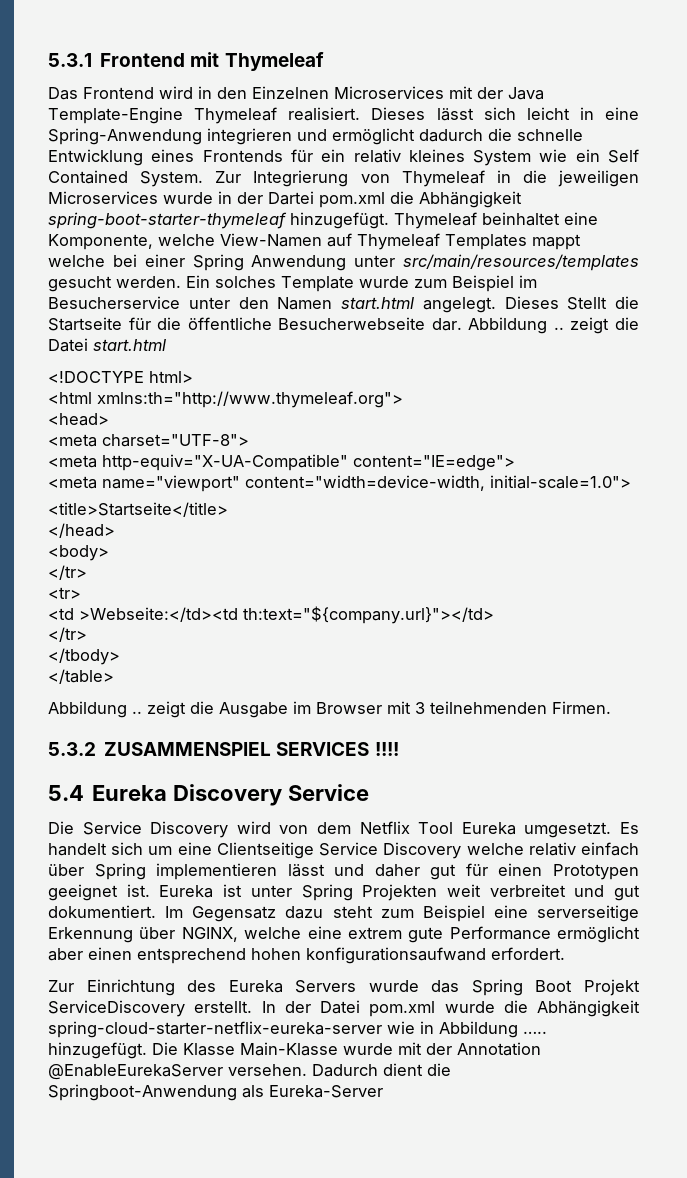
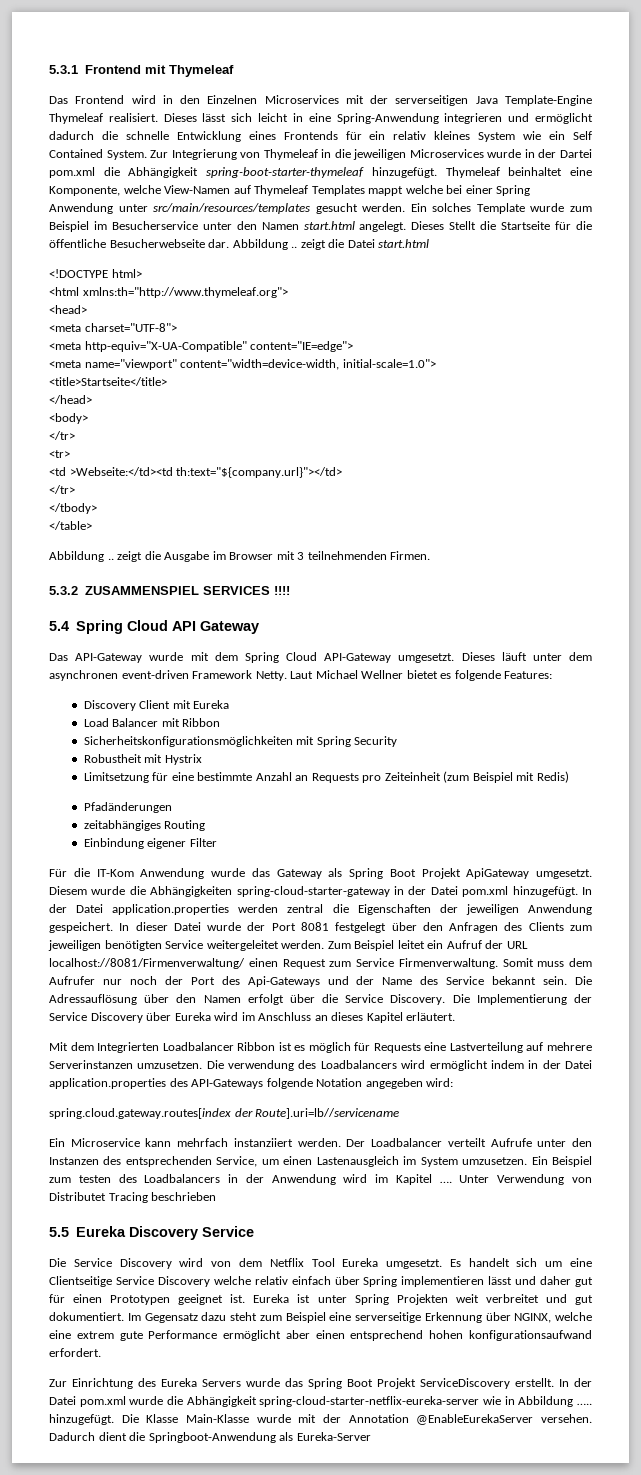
(503, 93) none -> [395,95,469,106] serverseitigen
(84, 793) none -> [75,620,259,634] [49,652,592,663] [49,670,553,681] [83,700,230,711] [83,718,221,727] [83,736,398,747] [83,754,202,765] [83,771,569,783] [83,802,172,813] [83,820,206,831] [83,838,217,849] [49,868,592,879] [49,886,592,897] [49,904,592,915] [49,922,592,933] [48,940,528,951] [49,958,592,969] [49,976,593,987] [49,994,592,1005] [49,1012,456,1023] [49,1042,593,1053] [49,1060,593,1071] [49,1078,454,1089] [49,1108,400,1119] [49,1138,593,1147] [49,1156,592,1167] [49,1174,592,1185] [49,1192,217,1203] [49,1227,69,1237] Spring Cloud API Gateway // Das API-Gateway wurde mit dem Spring Cloud API-Gateway umgesetzt. Dieses läuft unter dem asynchronen event-driven Framework Netty. Laut Michael Wellner bietet es folgende Features: // Discovery Client mit Eureka // Load Balancer mit Ribbon // Sicherheitskonfigurationsmöglichkeiten mit Spring Security // Robustheit mit Hystrix // Limitsetzung für eine bestimmte Anzahl an Requests pro Zeiteinheit (zum Beispiel mit Redis) // Pfadänderungen // zeitabhängiges Routing // Einbindung eigener Filter // Für die IT-Kom Anwendung wurde das Gateway als Spring Boot Projekt ApiGateway umgesetzt. Diesem wurde die Abhängigkeiten spring-cloud-starter-gateway in der Datei pom.xml hinzugefügt. In der Datei application.properties werden zentral die Eigenschaften der jeweiligen Anwendung gespeichert. In dieser Datei wurde der Port 8081 festgelegt über den Anfragen des Clients zum jeweiligen benötigten Service weitergeleitet werden. Zum Beispiel leitet ein Aufruf der URL localhost://8081/Firmenverwaltung/ einen Request zum Service Firmenverwaltung. Somit muss dem Aufrufer nur noch der Port des Api-Gateways und der Name des Service bekannt sein. Die Adressauflösung über den Namen erfolgt über die Service Discovery. Die Implementierung der Service Discovery über Eureka wird im Anschluss an dieses Kapitel erläutert. // Mit dem Integrierten Loadbalancer Ribbon ist es möglich für Requests eine Lastverteilung auf mehrere Serverinstanzen umzusetzen. Die verwendung des Loadbalancers wird ermöglicht indem in der Datei application.properties des API-Gateways folgende Notation angegeben wird: // spring.cloud.gateway.routes[index der Route].uri=lb//servicename // Ein Microservice kann mehrfach instanziiert werden. Der Loadbalancer verteilt Aufrufe unter den Instanzen des entsprechenden Service, um einen Lastenausgleich im System umzusetzen. Ein Beispiel zum testen des Loadbalancers in der Anwendung wird im Kapitel …. Unter Verwendung von Distributet Tracing beschrieben // 5.5

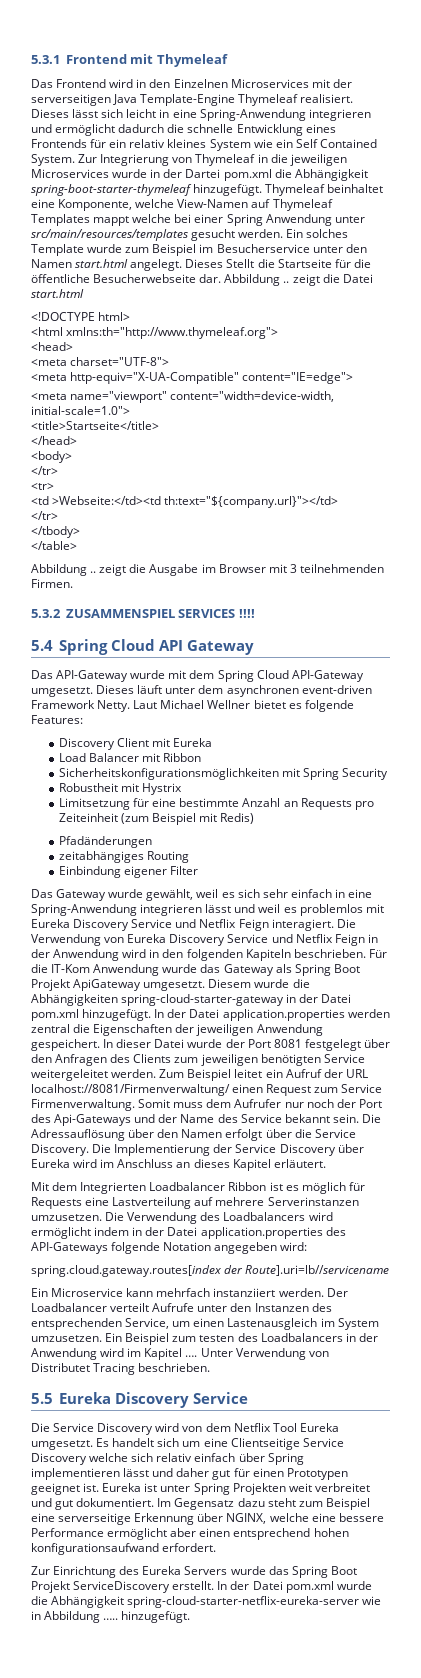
(217, 842) none -> [31,889,373,901] [31,904,384,916] [31,919,356,931] [31,934,378,946] [31,949,366,961] Das Gateway wurde gewählt, weil es sich sehr einfach in eine Spring-Anwendung integrieren lässt und weil es problemlos mit Eureka Discovery Service und Netflix Feign interagiert. Die Verwendung von Eureka Discovery Service und Netflix Feign in der Anwendung wird in den folgenden Kapiteln beschrieben.
[228,1060,295,1071] verwendung -> [127,1212,198,1224] Verwendung
[151,1192,217,1201] beschrieben -> [138,1363,211,1372] beschrieben.
(251, 1280) none -> [131,1453,154,1462] sich
[76,1331,143,1341] extrem gute -> [338,1513,384,1522] bessere
[121,1414,592,1425] [49,1432,371,1443] Die Klasse Main-Klasse wurde mit der Annotation @EnableEurekaServer versehen. Dadurch dient die Springboot-Anwendung als Eureka-Server -> (191, 1617) none

